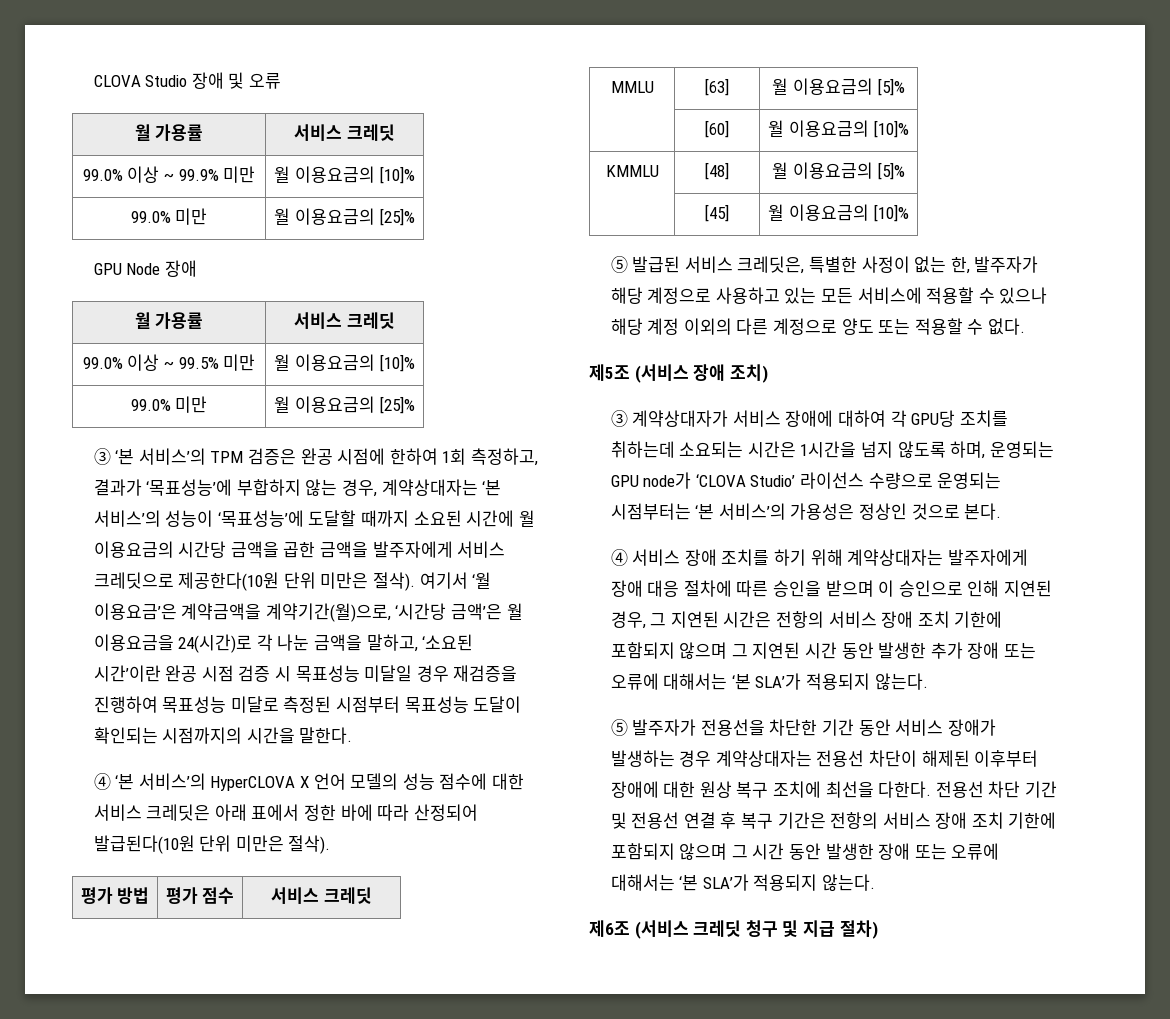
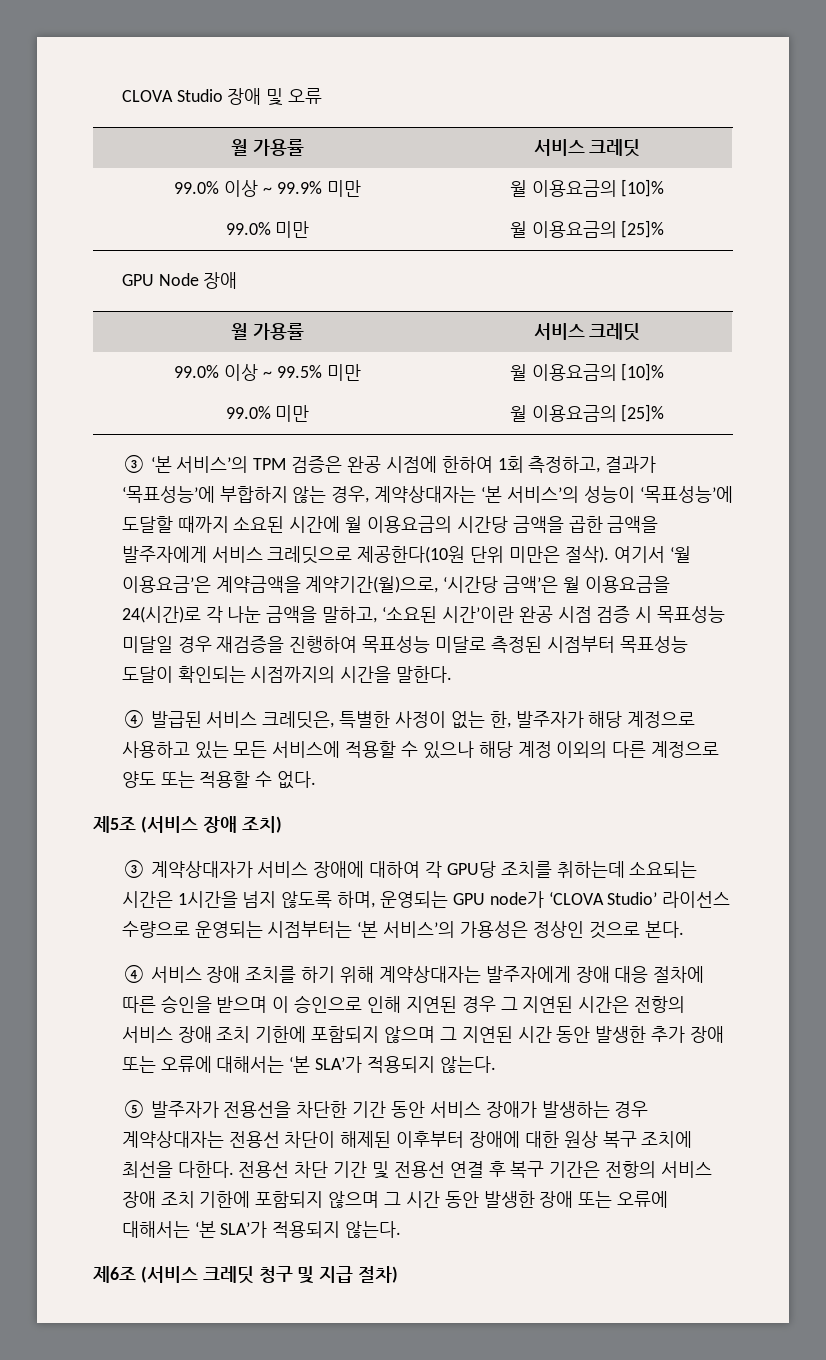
[115,773,524,791] [93,804,478,821] [93,835,331,854] [80,887,150,904] [165,887,235,904] [271,887,372,904] [610,81,654,93] [705,78,729,96] [772,78,905,96] [705,120,729,138] [768,120,909,138] [605,165,659,177] [705,162,729,180] [772,162,905,180] [705,204,729,222] [768,204,909,222] [610,256,628,273] ‘본 서비스’의 HyperCLOVA X 언어 모델의 성능 점수에 대한 서비스 크레딧은 아래 표에서 정한 바에 따라 산정되어 발급된다(10원 단위 미만은 절삭). // 평가 방법 | 평가 점수 | 서비스 크레딧 // MMLU | [63] | 월 이용요금의 [5]% // | [60] | 월 이용요금의 [10]% // KMMLU | [48] | 월 이용요금의 [5]% // | [45] | 월 이용요금의 [10]% // ⑤ -> (146, 718) none
[610,611,646,629] 경우, -> [461,996,496,1013] 경우

